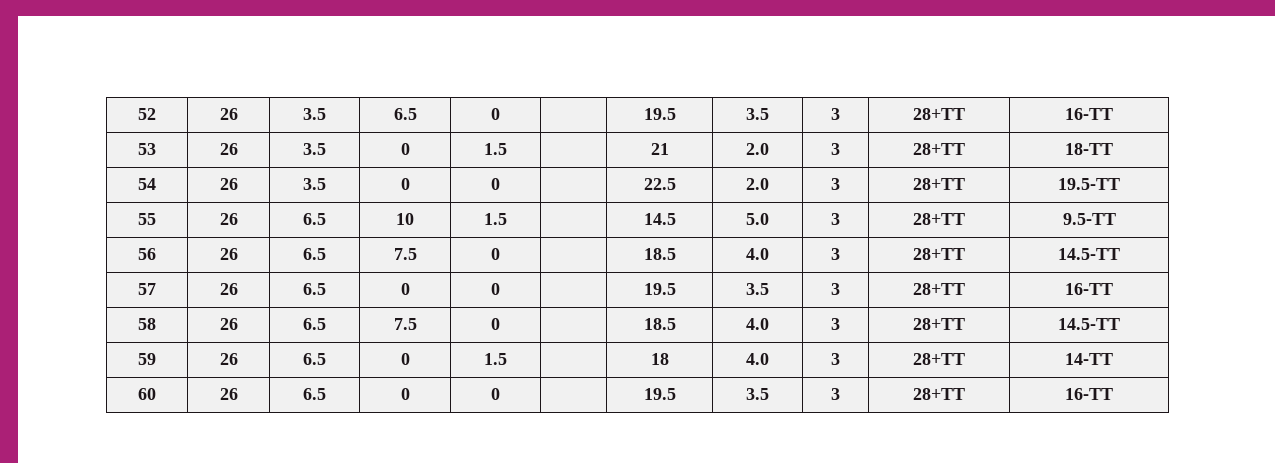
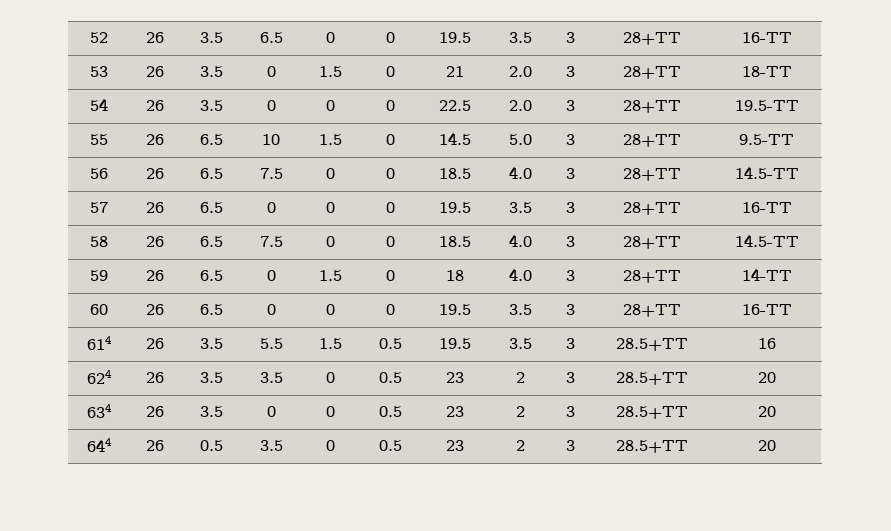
(500, 114) none -> [385,32,395,43] 0
(507, 149) none -> [385,66,395,77] 0
(500, 184) none -> [385,100,395,111] 0
(507, 219) none -> [385,134,395,145] 0
(500, 254) none -> [385,168,395,179] 0
(500, 289) none -> [385,202,395,213] 0
(500, 324) none -> [385,236,395,247] 0
(507, 359) none -> [385,270,395,281] 0
[643,388,676,400] [746,388,769,400] [831,388,840,400] [913,388,965,400] [1065,388,1113,400] | 19.5 | 3.5 | 3 | 28+TT | 16-TT -> [385,304,395,315] [439,304,471,315] [508,304,532,315] [566,304,575,315] [622,304,681,317] [741,304,792,315] [86,336,111,350] [146,338,164,349] [200,338,223,349] [259,338,283,349] [319,338,342,349] [378,338,402,349] [439,338,471,349] [508,338,532,349] [566,338,575,349] [615,338,688,351] [757,338,776,349] [86,370,111,384] [146,372,164,383] [200,372,223,383] [259,372,283,383] [326,372,335,383] [378,372,402,383] [446,372,464,383] [515,372,525,383] [566,372,575,383] [615,372,688,385] [757,372,776,383] [86,404,111,418] [146,406,164,417] [200,406,223,417] [266,406,276,417] [326,406,335,417] [378,406,402,417] [446,406,464,417] [515,406,525,417] [566,406,575,417] [615,406,688,419] [757,406,776,417] [86,438,111,452] [146,440,164,451] [200,440,223,451] [259,440,283,451] [326,440,335,451] [378,440,402,451] [446,440,464,451] [515,440,525,451] [566,440,575,451] [615,440,688,453] [757,440,776,451] 0 | 19.5 | 3.5 | 3 | 28+TT | 16-TT // 614 | 26 | 3.5 | 5.5 | 1.5 | 0.5 | 19.5 | 3.5 | 3 | 28.5+TT | 16 // 624 | 26 | 3.5 | 3.5 | 0 | 0.5 | 23 | 2 | 3 | 28.5+TT | 20 // 634 | 26 | 3.5 | 0 | 0 | 0.5 | 23 | 2 | 3 | 28.5+TT | 20 // 644 | 26 | 0.5 | 3.5 | 0 | 0.5 | 23 | 2 | 3 | 28.5+TT | 20

